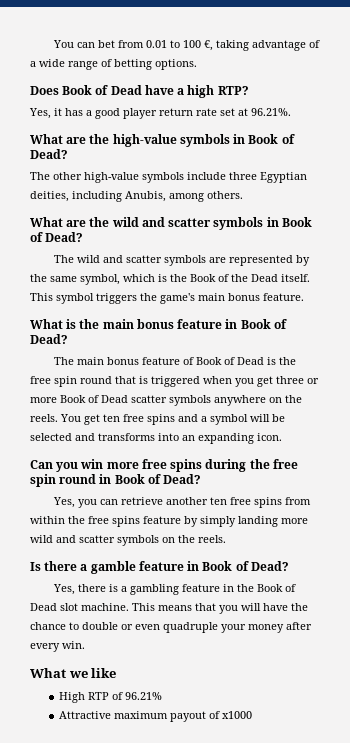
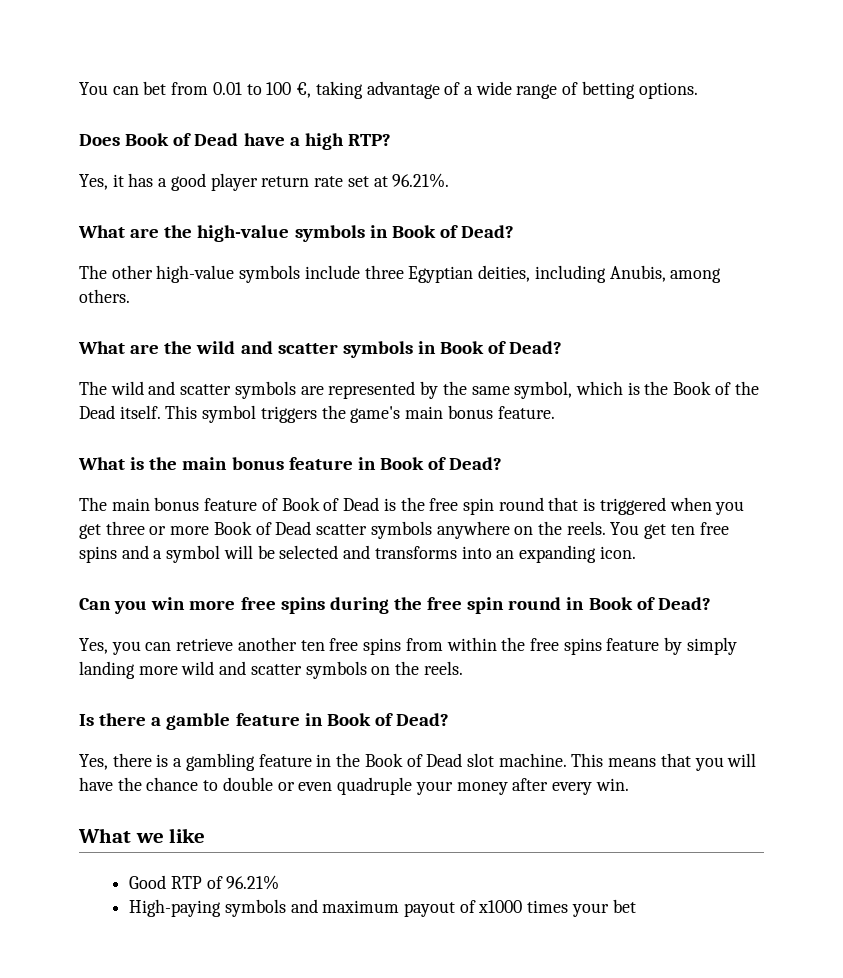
[58,692,85,703] High -> [129,875,167,889] Good
[58,711,111,719] Attractive -> [129,899,318,917] High-paying symbols and
(252, 715) none -> [527,899,636,917] times your bet

